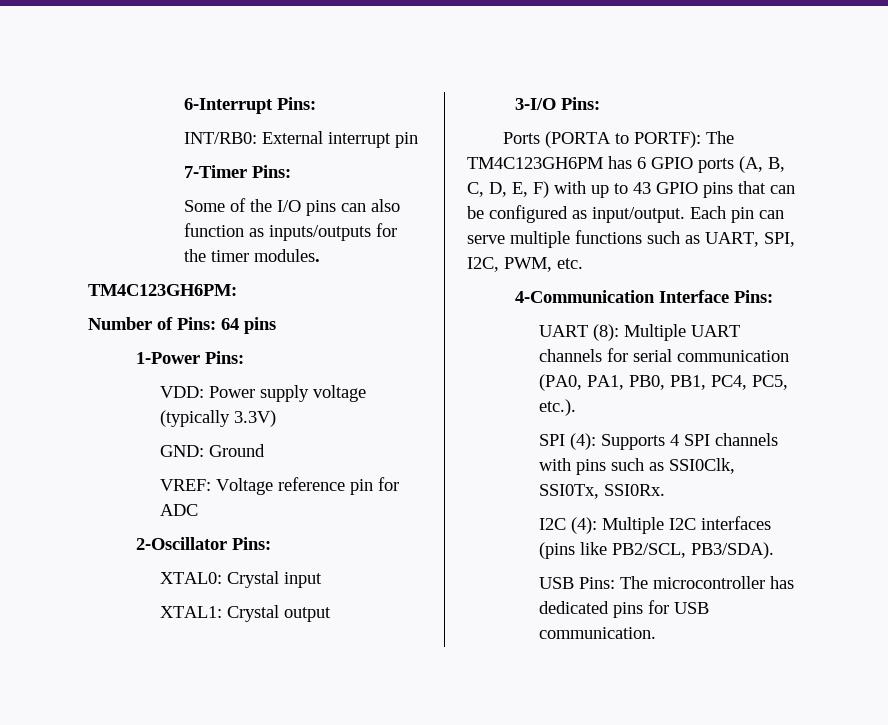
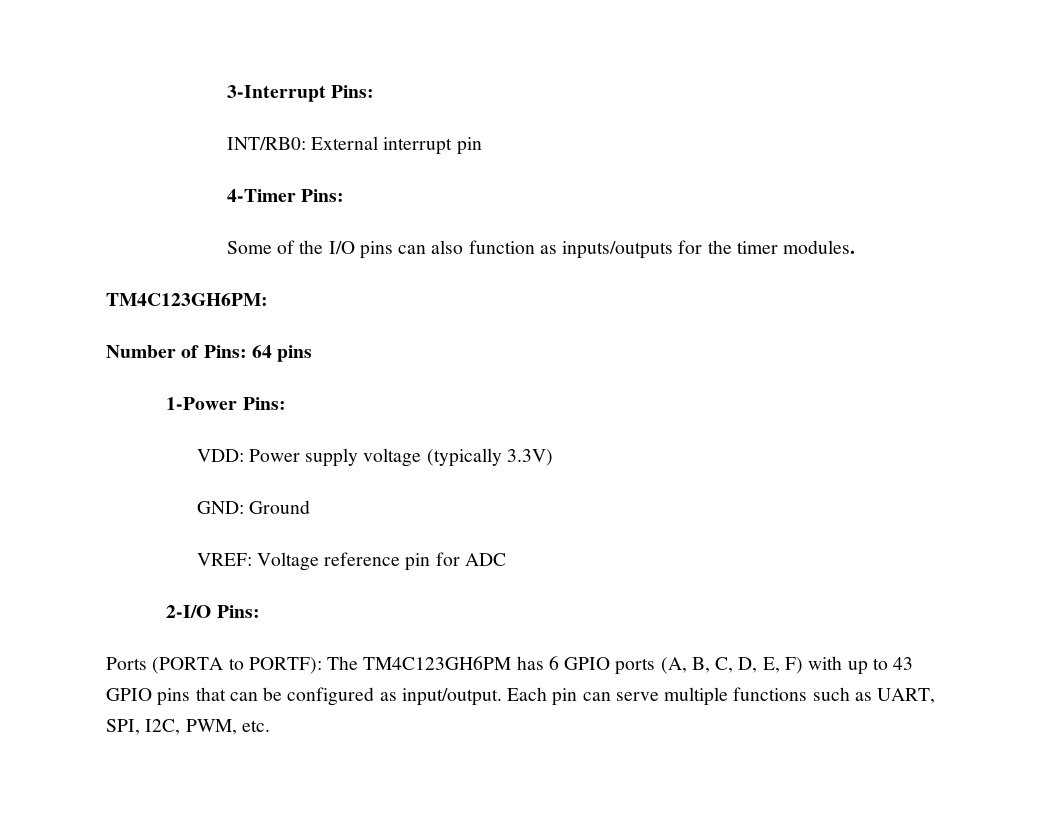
[184,98,274,114] 6-Interrupt -> [226,85,326,102] 3-Interrupt
[184,165,248,178] 7-Timer -> [226,189,296,202] 4-Timer
[136,537,272,550] [160,571,323,588] [160,605,332,622] [515,98,557,110] 2-Oscillator Pins: // XTAL0: Crystal input // XTAL1: Crystal output // 3-I/O -> [166,605,212,618] 2-I/O
[515,290,774,303] [539,324,741,341] [539,348,790,362] [539,374,789,391] [539,399,577,416] [539,433,779,450] [539,458,736,475] [539,484,666,499] [539,516,772,534] [539,542,775,559] [539,576,795,589] [539,600,710,618] [539,627,657,639] // 4-Communication Interface Pins: // UART (8): Multiple UART channels for serial communication (PA0, PA1, PB0, PB1, PC4, PC5, etc.). // SPI (4): Supports 4 SPI channels with pins such as SSI0Clk, SSI0Tx, SSI0Rx. // I2C (4): Multiple I2C interfaces (pins like PB2/SCL, PB3/SDA). // USB Pins: The microcontroller has dedicated pins for USB communication. -> (270, 726) none

